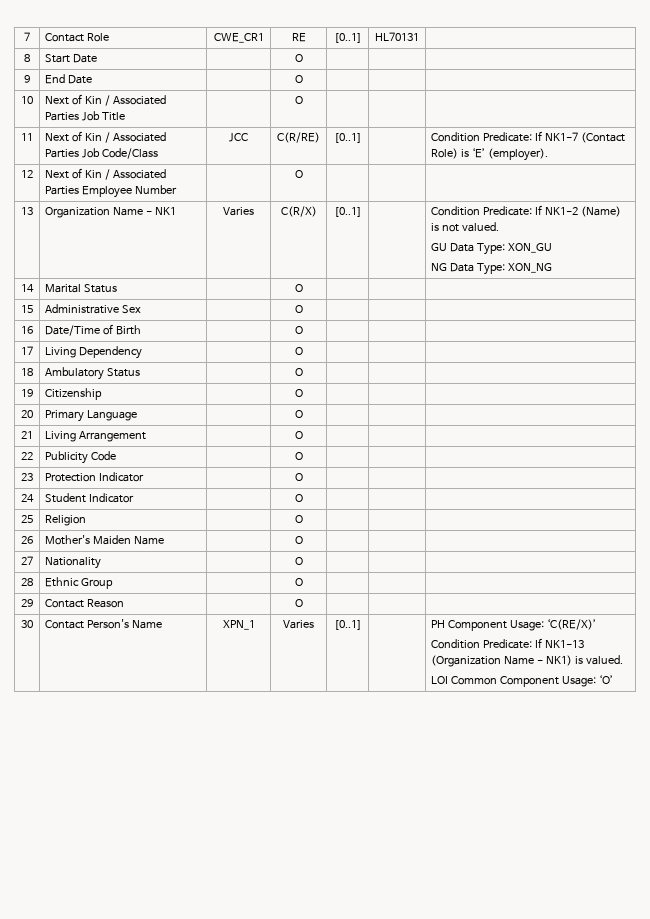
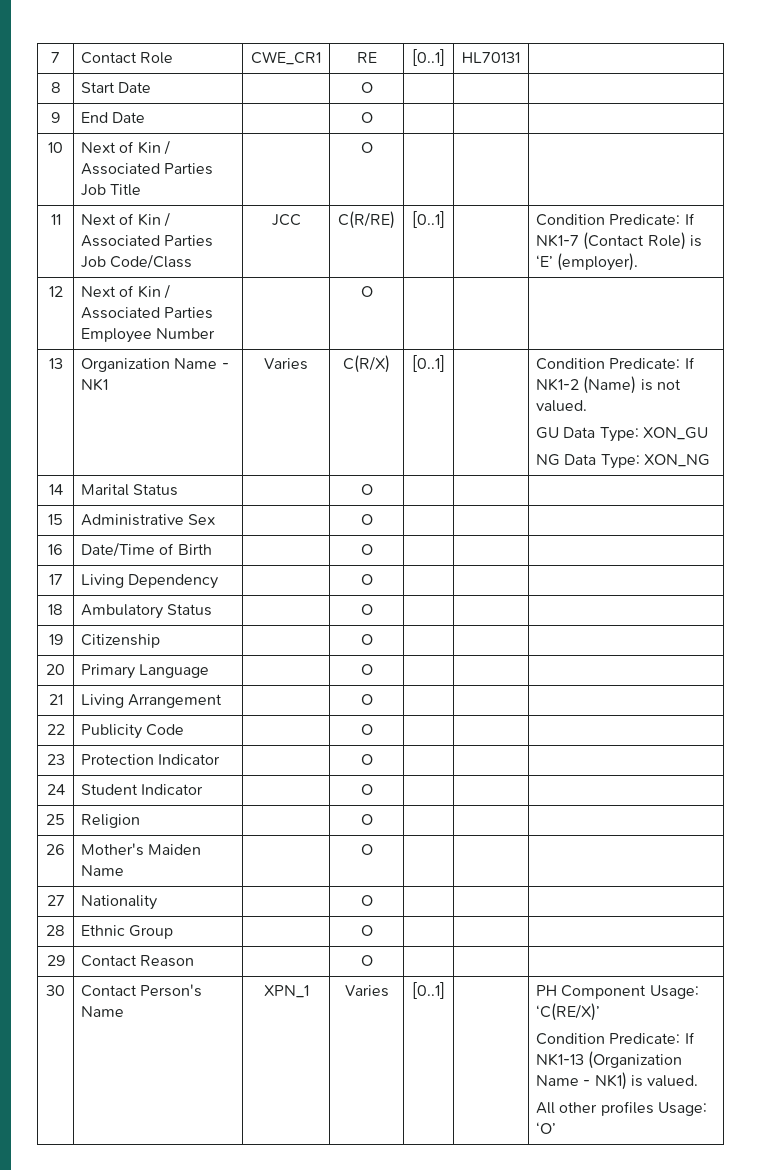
[431,676,560,687] LOI Common Component -> [536,1101,654,1116] All other profiles

